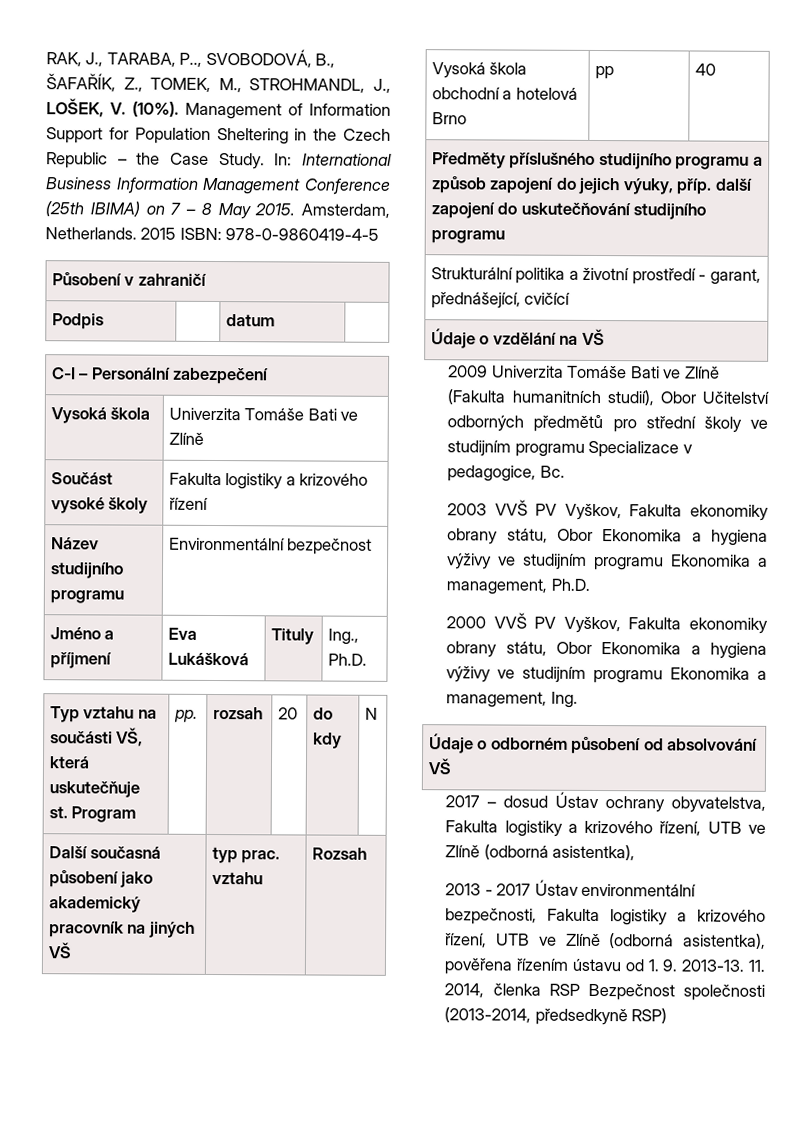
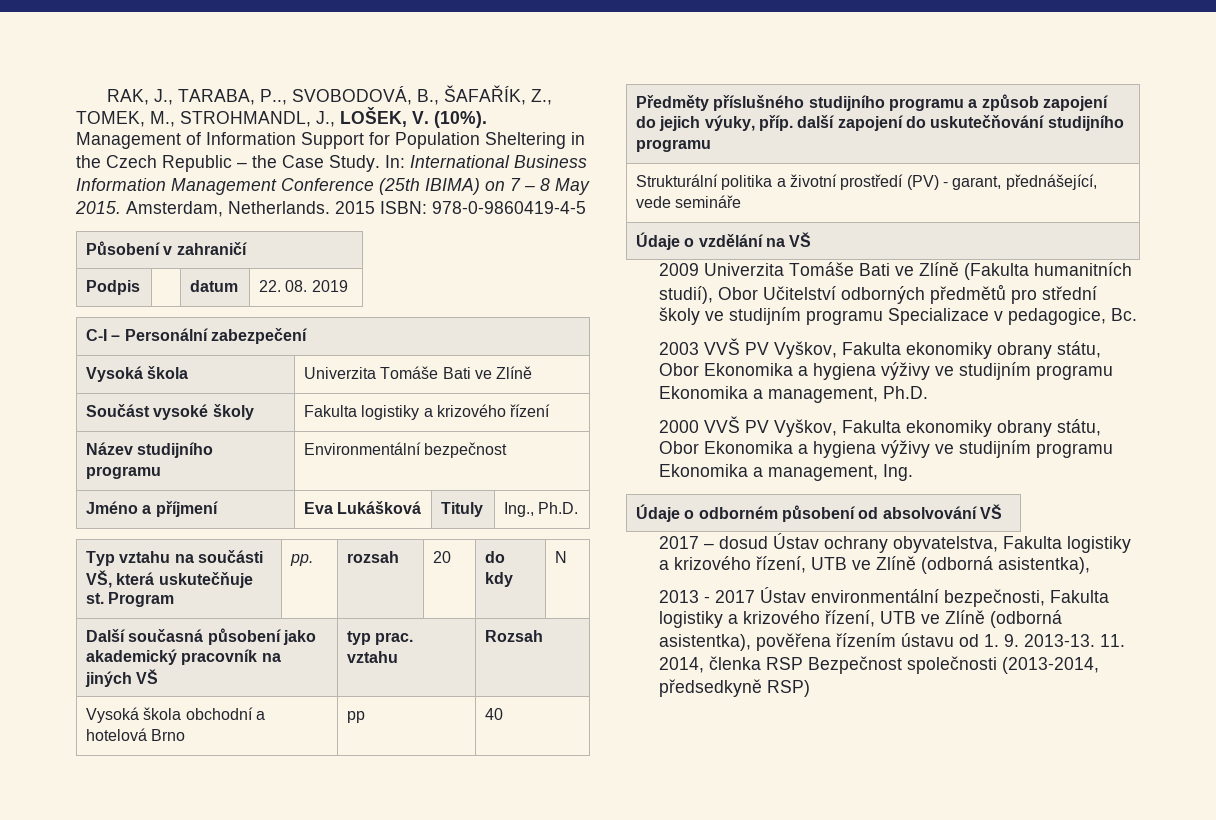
(275, 320) none -> [259,280,348,292] 22. 08. 2019
(696, 276) none -> [906,175,939,190] (PV)
[524,292,571,305] cvičící -> [636,195,742,208] vede semináře

